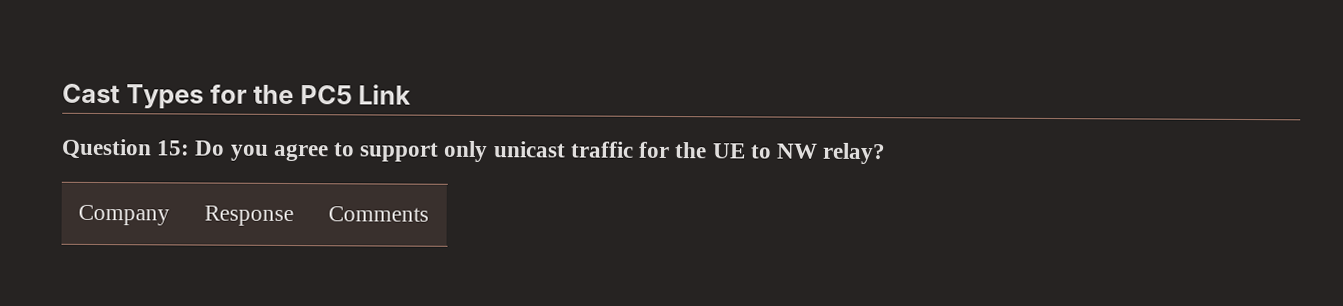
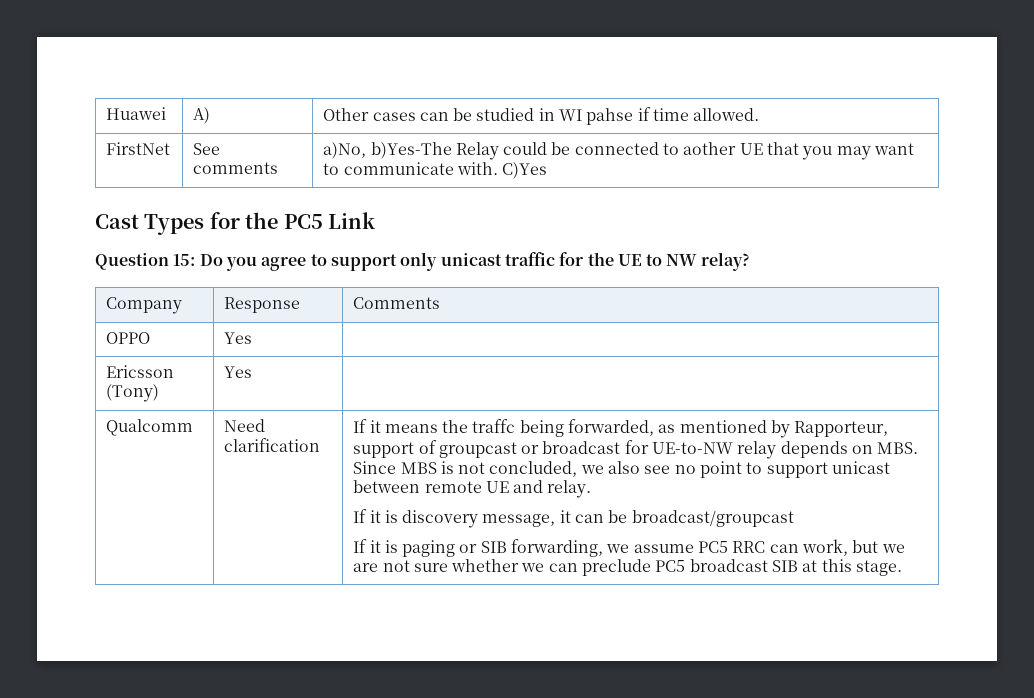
(62, 93) none -> [106,107,167,120] [193,107,211,124] [323,107,760,125] [106,142,171,155] [193,143,221,155] [193,162,279,174] [323,142,915,160] [323,162,548,179] Huawei | A) | Other cases can be studied in WI pahse if time allowed. // FirstNet | See comments | a)No, b)Yes-The Relay could be connected to aother UE that you may want to communicate with. C)Yes //
(430, 214) none -> [106,332,151,344] [224,332,253,344] [106,365,175,378] [106,384,160,402] [224,366,253,378] [106,419,194,436] [224,419,266,432] [224,438,321,452] [353,419,889,438] [353,440,919,459] [353,461,891,478] [353,480,592,498] [353,509,794,528] [353,539,905,557] [353,559,903,576] // OPPO | Yes | // Ericsson (Tony) | Yes | // Qualcomm | Need clarification | If it means the traffc being forwarded, as mentioned by Rapporteur, support of groupcast or broadcast for UE-to-NW relay depends on MBS. Since MBS is not concluded, we also see no point to support unicast between remote UE and relay. // If it is discovery message, it can be broadcast/groupcast // If it is paging or SIB forwarding, we assume PC5 RRC can work, but we are not sure whether we can preclude PC5 broadcast SIB at this stage.

